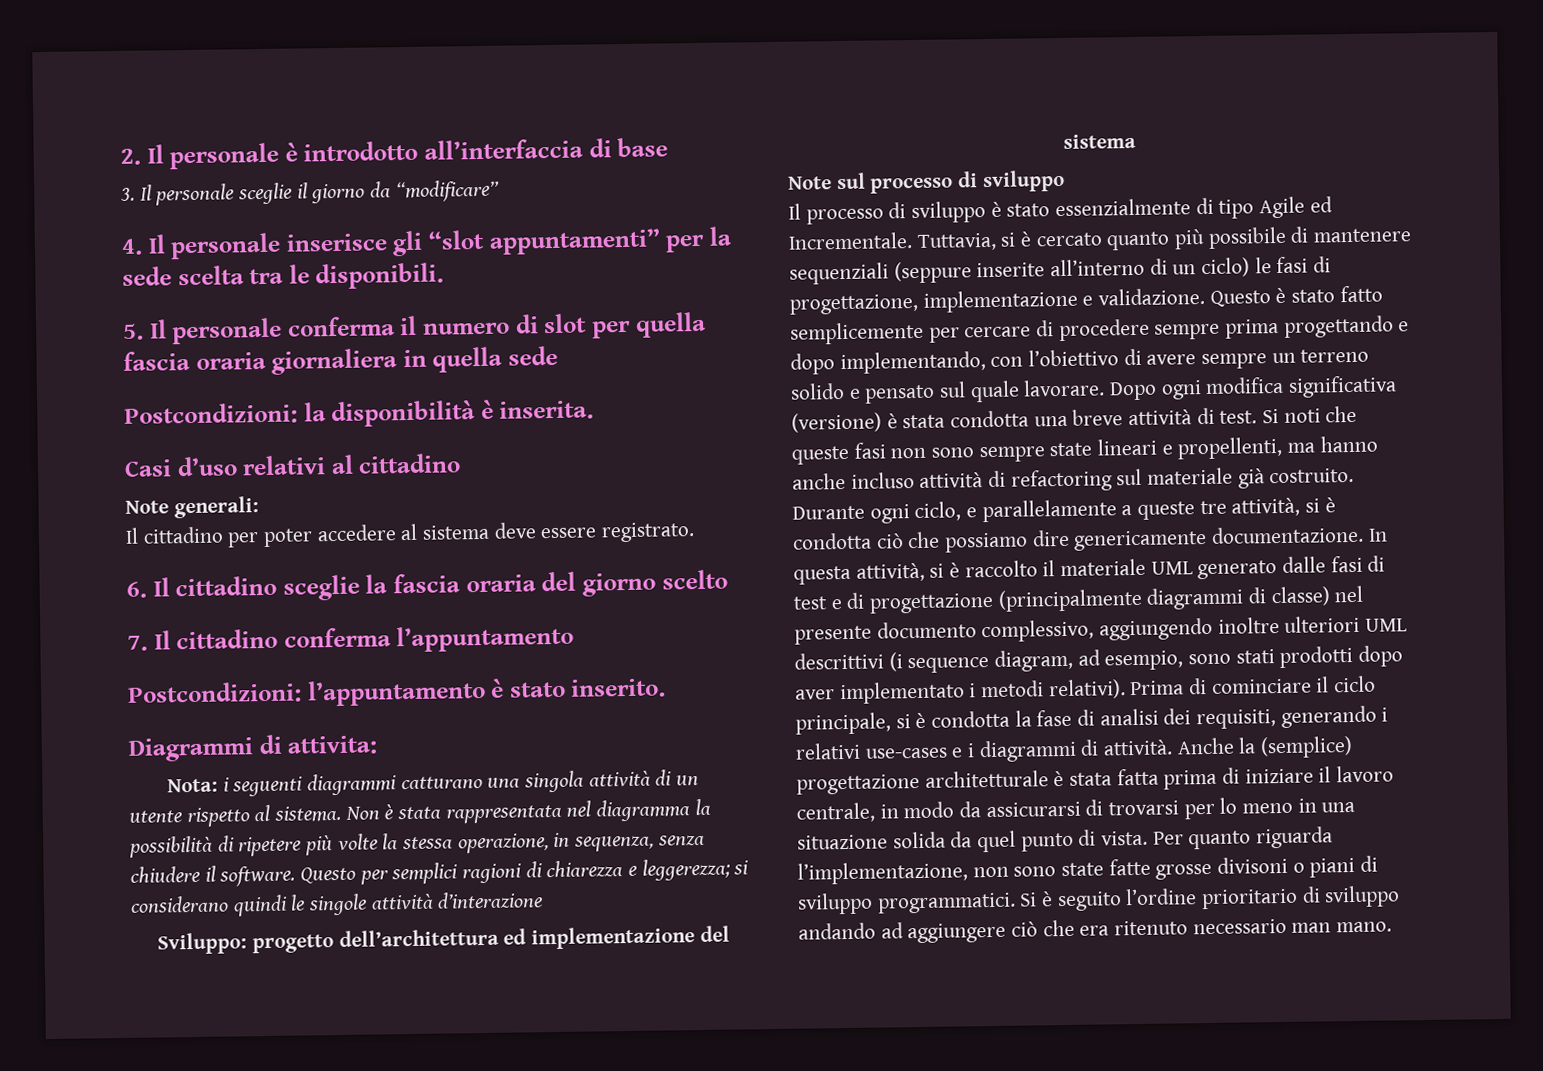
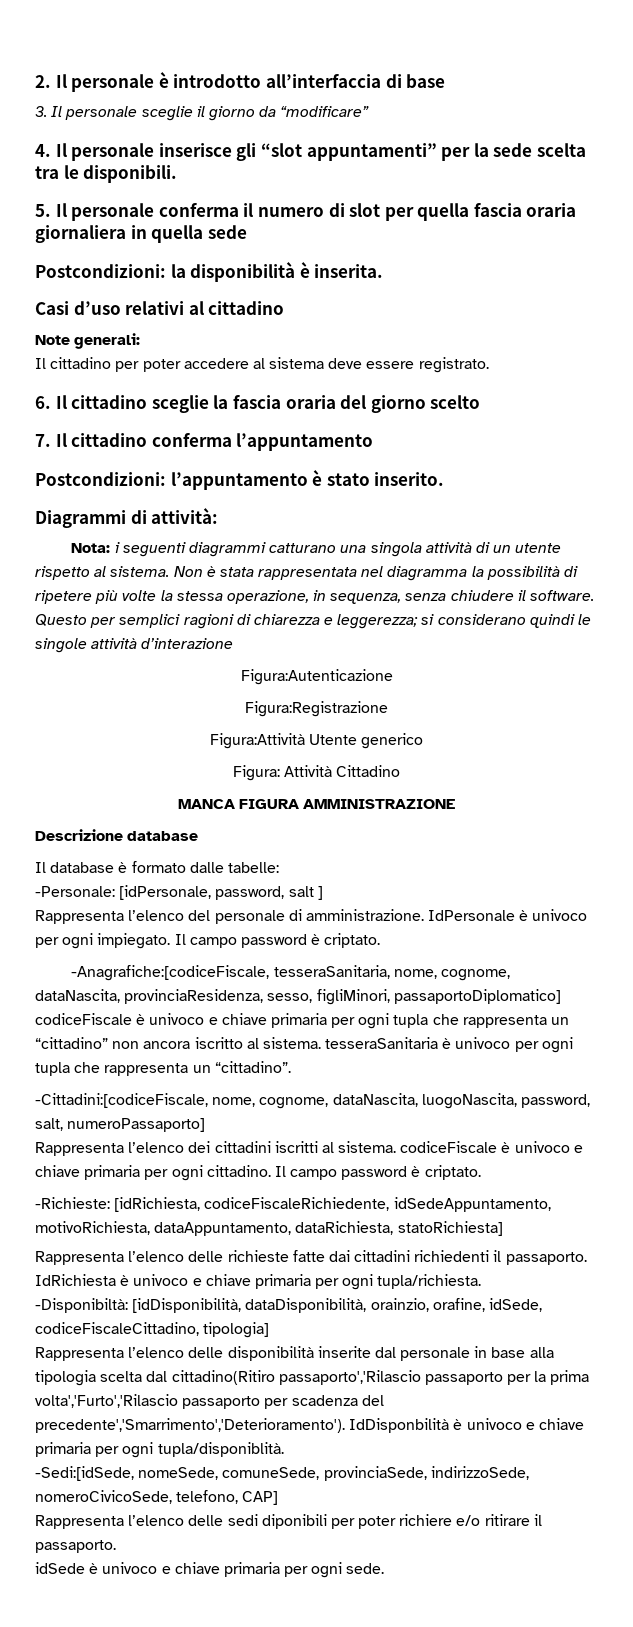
[287,735,378,755] attivita: -> [151,508,219,524] attività:
[157,925,730,955] [1063,133,1136,149] [788,169,1065,194] [788,196,1333,225] [788,226,1413,251] [789,256,1332,285] [789,285,1383,315] [790,315,1410,345] [790,348,1370,375] [790,375,1398,404] [791,405,1358,433] [791,435,1378,465] [792,467,1355,492] [792,497,1336,524] [792,525,1388,553] [793,555,1386,585] [793,585,1364,614] [794,615,1408,645] [794,645,1404,674] [795,675,1377,705] [795,705,1389,735] [795,736,1354,763] [796,765,1395,795] [796,797,1356,823] [797,826,1334,853] [797,855,1379,885] [797,885,1401,915] [798,918,1393,944] Sviluppo: progetto dell’architettura ed implementazione del sistema // Note sul processo di sviluppo // Il processo di sviluppo è stato essenzialmente di tipo Agile ed Incrementale. Tuttavia, si è cercato quanto più possibile di mantenere sequenziali (seppure inserite all’interno di un ciclo) le fasi di progettazione, implementazione e validazione. Questo è stato fatto semplicemente per cercare di procedere sempre prima progettando e dopo implementando, con l’obiettivo di avere sempre un terreno solido e pensato sul quale lavorare. Dopo ogni modifica significativa (versione) è stata condotta una breve attività di test. Si noti che queste fasi non sono sempre state lineari e propellenti, ma hanno anche incluso attività di refactoring sul materiale già costruito. Durante ogni ciclo, e parallelamente a queste tre attività, si è condotta ciò che possiamo dire genericamente documentazione. In questa attività, si è raccolto il materiale UML generato dalle fasi di test e di progettazione (principalmente diagrammi di classe) nel presente documento complessivo, aggiungendo inoltre ulteriori UML descrittivi (i sequence diagram, ad esempio, sono stati prodotti dopo aver implementato i metodi relativi). Prima di cominciare il ciclo principale, si è condotta la fase di analisi dei requisiti, generando i relativi use-cases e i diagrammi di attività. Anche la (semplice) progettazione architetturale è stata fatta prima di iniziare il lavoro centrale, in modo da assicurarsi di trovarsi per lo meno in una situazione solida da quel punto di vista. Per quanto riguarda l’implementazione, non sono state fatte grosse divisoni o piani di sviluppo programmatici. Si è seguito l’ordine prioritario di sviluppo andando ad aggiungere ciò che era ritenuto necessario man mano. -> [240,669,393,685] [245,701,388,717] [209,733,424,749] [232,765,401,781] [177,799,456,809] [35,829,199,841] [35,861,279,873] [35,885,323,900] [35,909,588,924] [35,933,381,949] [71,965,510,981] [35,989,561,1005] [35,1013,570,1029] [35,1037,573,1053] [35,1061,291,1076] [35,1093,590,1109] [35,1118,206,1132] [35,1141,583,1156] [35,1165,481,1181] [35,1197,551,1212] [35,1221,503,1236] [35,1250,587,1265] [35,1274,482,1290] [35,1298,542,1313] [35,1322,270,1338] [35,1346,554,1361] [35,1370,590,1386] [35,1394,384,1409] [35,1418,584,1433] [35,1442,284,1458] [35,1466,529,1481] [35,1490,279,1505] [35,1514,542,1529] [35,1540,116,1553] [35,1562,385,1578] Figura:Autenticazione // Figura:Registrazione // Figura:Attività Utente generico // Figura: Attività Cittadino // MANCA FIGURA AMMINISTRAZIONE // Descrizione database // Il database è formato dalle tabelle: // -Personale: [idPersonale, password, salt ] // Rappresenta l’elenco del personale di amministrazione. IdPersonale è univoco per ogni impiegato. Il campo password è criptato. // -Anagrafiche:[codiceFiscale, tesseraSanitaria, nome, cognome, dataNascita, provinciaResidenza, sesso, figliMinori, passaportoDiplomatico] codiceFiscale è univoco e chiave primaria per ogni tupla che rappresenta un “cittadino” non ancora iscritto al sistema. tesseraSanitaria è univoco per ogni tupla che rappresenta un “cittadino”. // -Cittadini:[codiceFiscale, nome, cognome, dataNascita, luogoNascita, password, salt, numeroPassaporto] // Rappresenta l’elenco dei cittadini iscritti al sistema. codiceFiscale è univoco e chiave primaria per ogni cittadino. Il campo password è criptato. // -Richieste: [idRichiesta, codiceFiscaleRichiedente, idSedeAppuntamento, motivoRichiesta, dataAppuntamento, dataRichiesta, statoRichiesta] // Rappresenta l’elenco delle richieste fatte dai cittadini richiedenti il passaporto. IdRichiesta è univoco e chiave primaria per ogni tupla/richiesta. // -Disponibiltà: [idDisponibilità, dataDisponibilità, orainzio, orafine, idSede, codiceFiscaleCittadino, tipologia] // Rappresenta l’elenco delle disponibilità inserite dal personale in base alla tipologia scelta dal cittadino(Ritiro passaporto','Rilascio passaporto per la prima volta','Furto','Rilascio passaporto per scadenza del precedente','Smarrimento','Deterioramento'). IdDisponbilità è univoco e chiave primaria per ogni tupla/disponiblità. // -Sedi:[idSede, nomeSede, comuneSede, provinciaSede, indirizzoSede, nomeroCivicoSede, telefono, CAP] // Rappresenta l’elenco delle sedi diponibili per poter richiere e/o ritirare il passaporto. // idSede è univoco e chiave primaria per ogni sede.

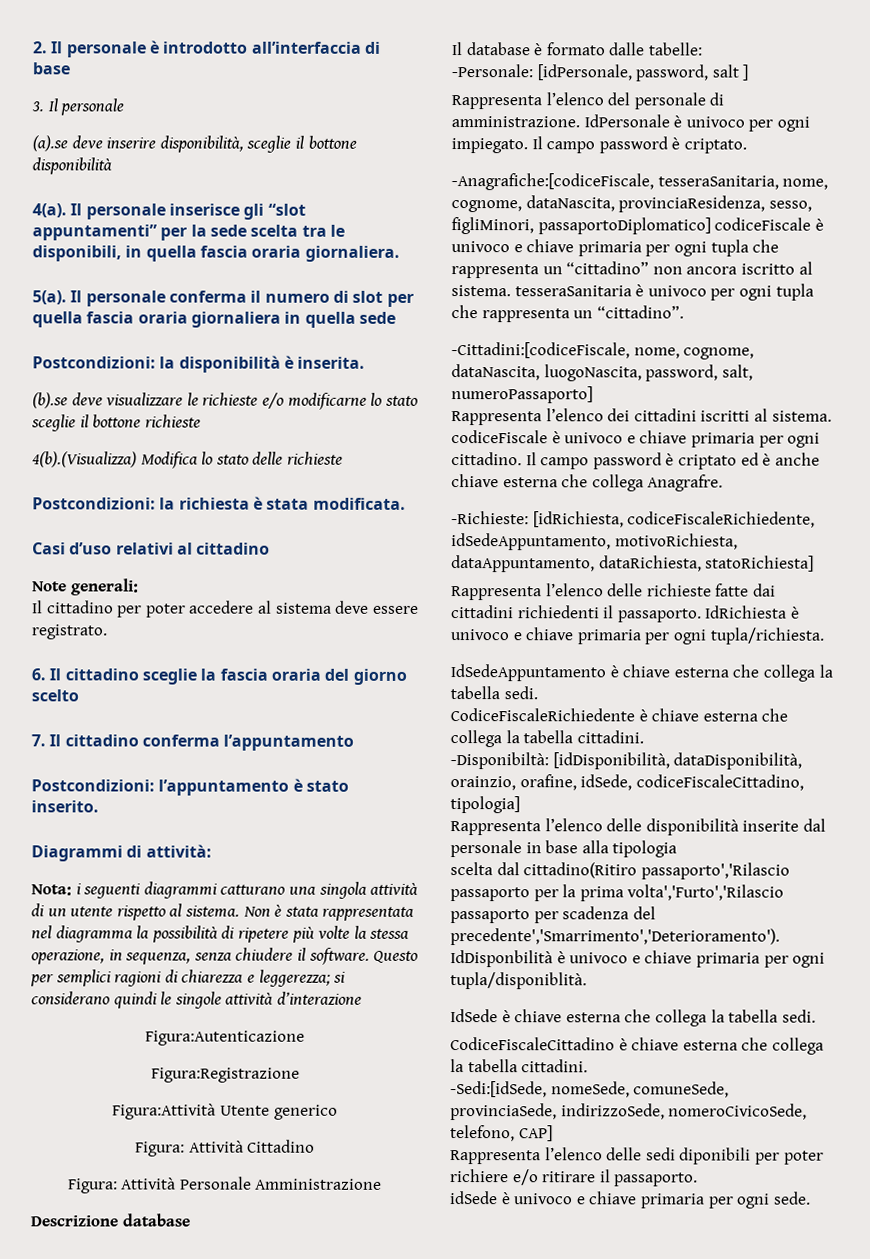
[141,106,370,121] [35,144,51,157] sceglie il giorno da “modificare” // 4. -> [32,135,357,153] [32,157,112,175] [32,203,67,218] // (a).se deve inserire disponibilità, sceglie il bottone disponibilità // 4(a).
[83,165,178,183] [35,204,51,217] disponibili. // 5. -> [32,245,400,262] [32,290,67,305] disponibili, in quella fascia oraria giornaliera. // 5(a).
(384, 271) none -> [32,392,418,410] [31,414,201,432] [32,451,343,469] [32,496,406,510] // (b).se deve visualizzare le richieste e/o modificarne lo stato sceglie il bottone richieste // 4(b).(Visualizza) Modifica lo stato delle richieste // Postcondizioni: la richiesta è stata modificata.
[177,799,456,809] MANCA FIGURA AMMINISTRAZIONE -> [67,1176,383,1194] Figura: Attività Personale Amministrazione
[424,1165,481,1180] criptato. -> [677,452,820,470] [451,474,724,492] criptato ed è anche chiave esterna che collega Anagrafre.
(482, 1281) none -> [450,664,833,682] [450,686,538,700] [450,708,789,722] [450,730,644,748] // IdSedeAppuntamento è chiave esterna che collega la tabella sedi. // CodiceFiscaleRichiedente è chiave esterna che collega la tabella cittadini.
(96, 1378) none -> (678, 849) //
(284, 1449) none -> [450,1009,816,1027] [450,1037,824,1055] [450,1059,589,1073] // IdSede è chiave esterna che collega la tabella sedi. // CodiceFiscaleCittadino è chiave esterna che collega la tabella cittadini.

